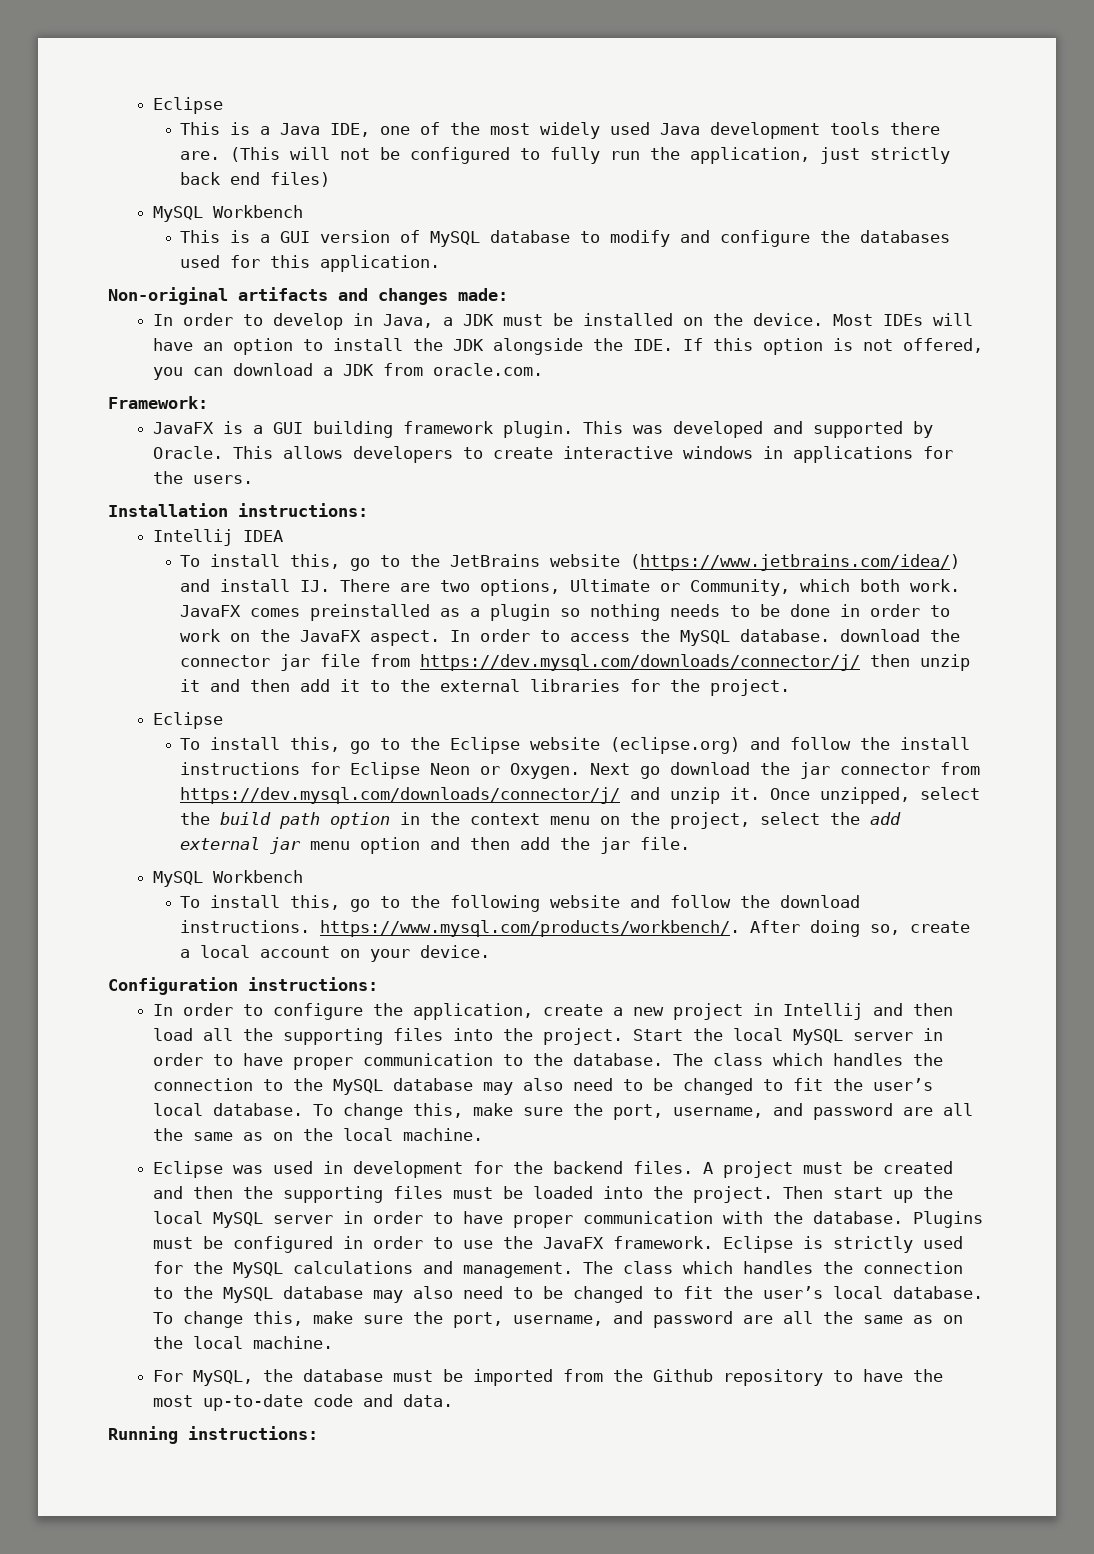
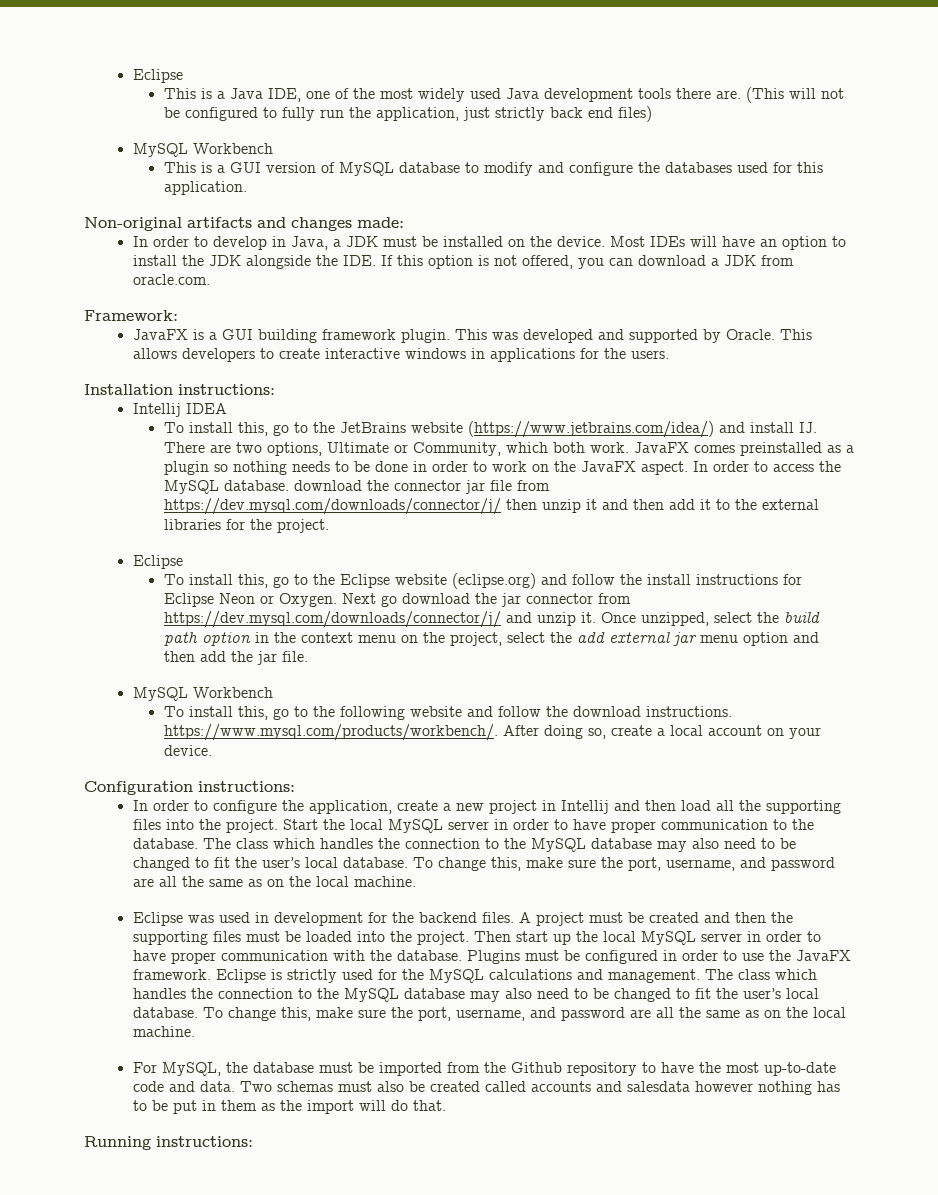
(454, 1400) none -> [239,1081,840,1095] [132,1100,446,1114] Two schemas must also be created called accounts and salesdata however nothing has to be put in them as the import will do that.

